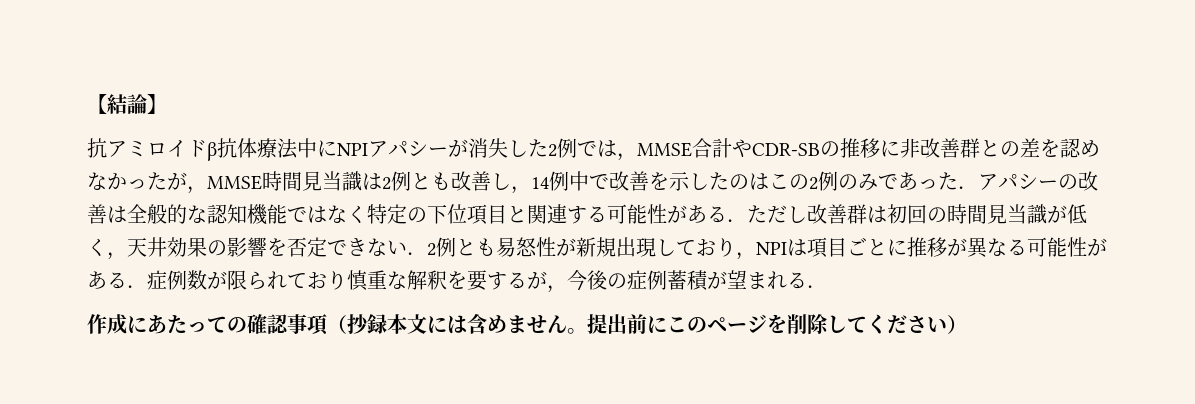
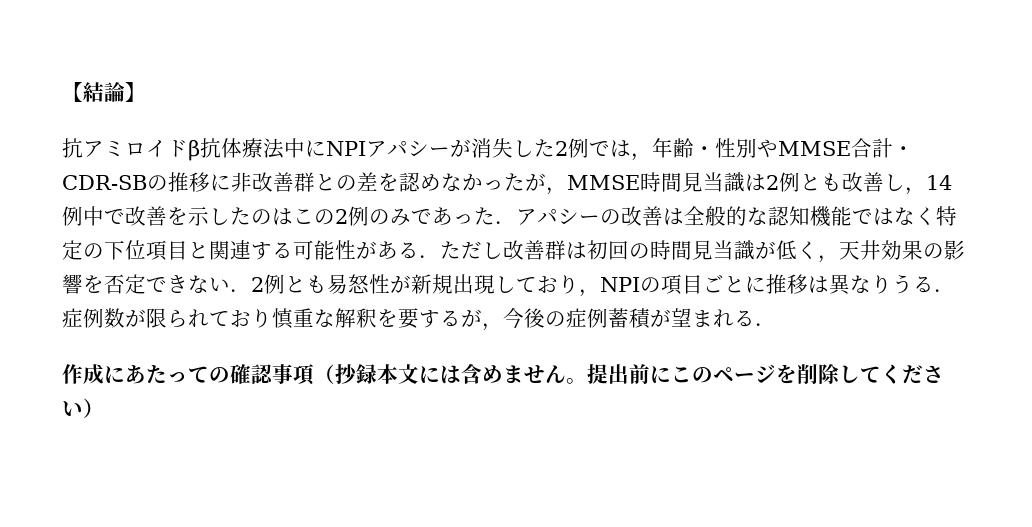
(637, 157) none -> [652,138,778,158] 年齢・性別や
[732,139,752,158] や -> [893,146,914,156] ・
[787,239,807,256] は -> [640,277,661,293] の
[947,237,1107,258] [87,271,107,289] が異なる可能性があ -> [808,274,913,295] は異なりう

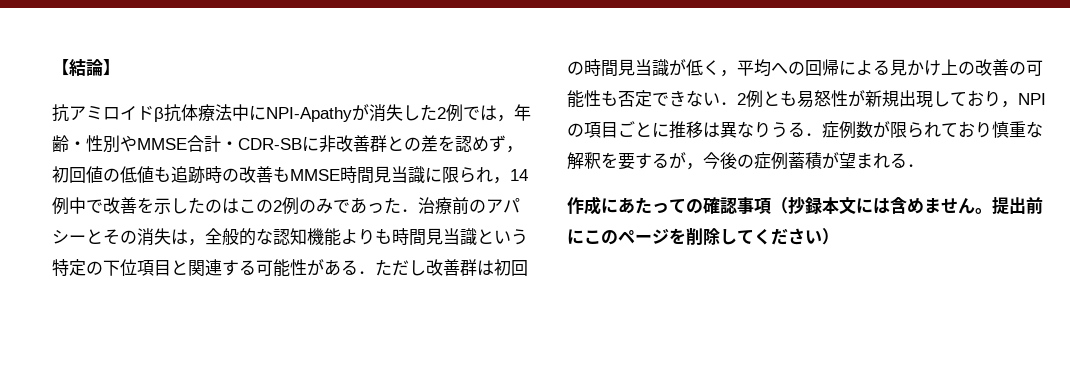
[326,141,450,157] NPIアパシー -> [266,107,352,122] NPI-Apathy
[147,172,210,192] の推移 -> (302, 144) none
[441,172,905,195] なかったが，MMSE時間見当識は2例とも改善し -> [489,135,523,153] [52,166,493,184] ず，初回値の低値も追跡時の改善もMMSE時間見当識に限られ
[516,206,936,227] アパシーの改善は全般的な認知機能ではなく -> [418,197,520,215] [52,228,528,246] 治療前のアパシーとその消失は，全般的な認知機能よりも時間見当識という
[839,240,965,260] [62,274,104,294] 天井効果の影響を -> [737,59,1043,77] [567,90,618,108] 平均への回帰による見かけ上の改善の可能性も

